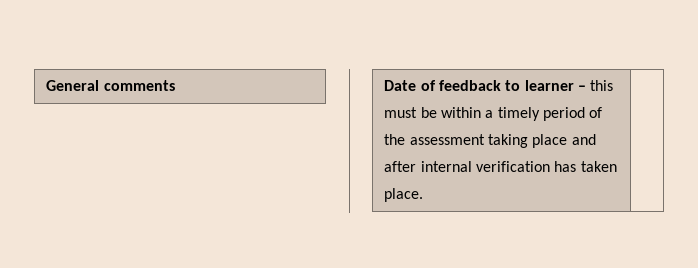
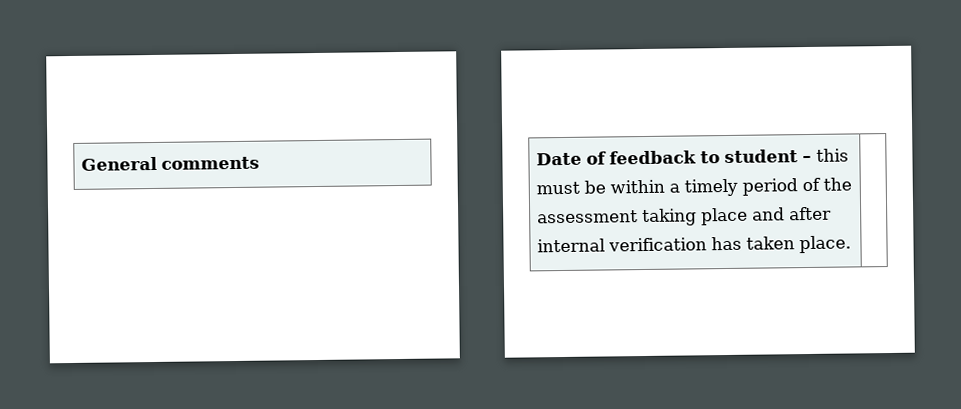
[524,80,574,91] learner -> [723,149,798,164] student

